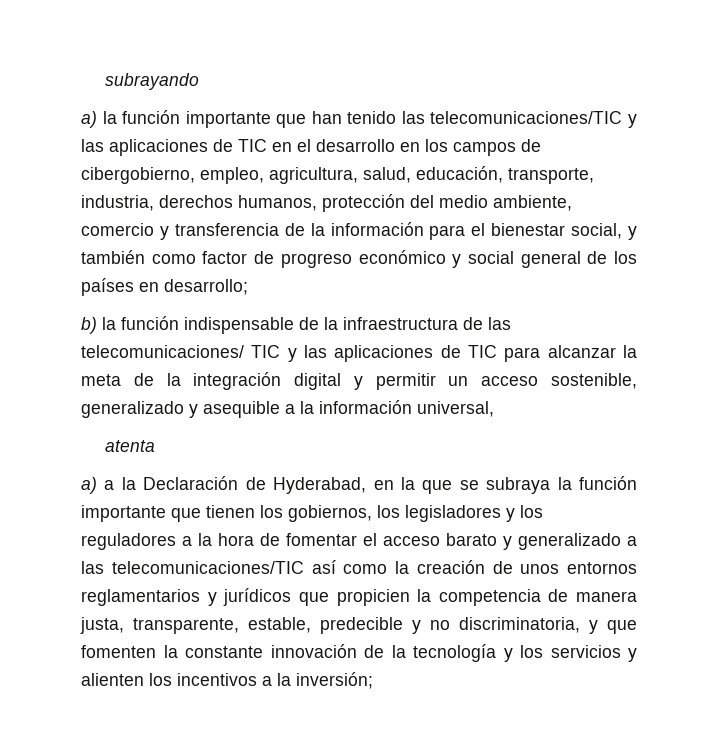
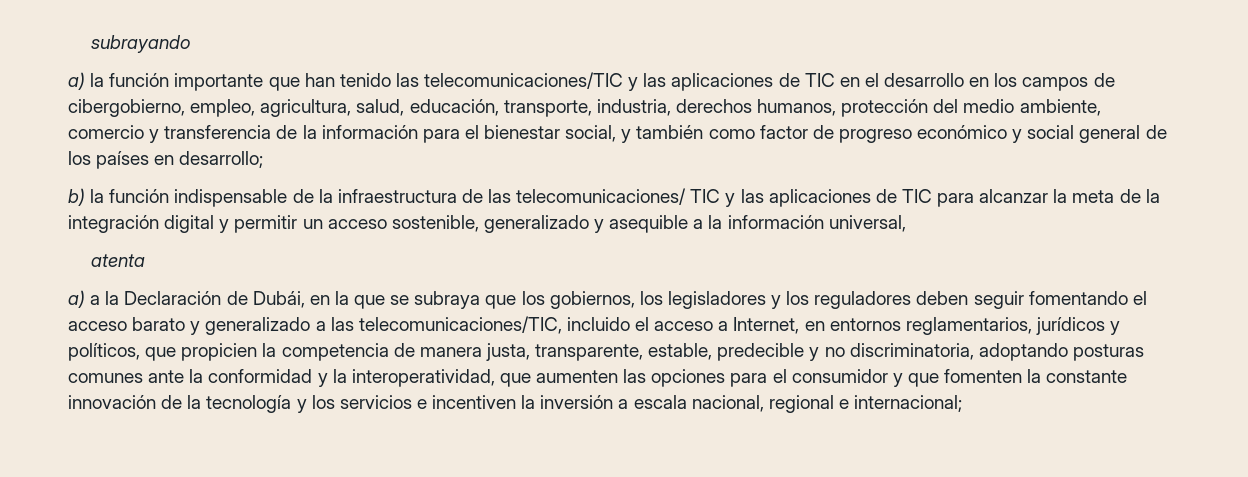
[273,477,367,494] Hyderabad, -> [252,291,305,308] Dubái,
[557,476,638,490] [81,505,255,522] la función importante que tienen -> [485,295,517,309] que
[182,533,357,546] a la hora de fomentar -> [916,291,1128,309] deben seguir fomentando
[111,560,637,574] [81,588,292,606] telecomunicaciones/TIC así como la creación de unos entornos reglamentarios y jurídicos -> [358,316,1121,335] [68,343,140,361] telecomunicaciones/TIC, incluido el acceso a Internet, en entornos reglamentarios, jurídicos y políticos,
(580, 625) none -> [978,343,1144,361] [68,369,888,387] adoptando posturas comunes ante la conformidad y la interoperatividad, que aumenten las opciones para el consumidor
[628,648,637,662] [81,672,373,689] y alienten los incentivos a la inversión; -> [416,395,963,413] e incentiven la inversión a escala nacional, regional e internacional;

